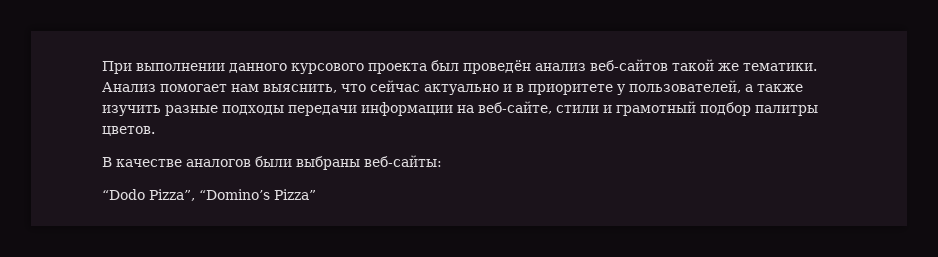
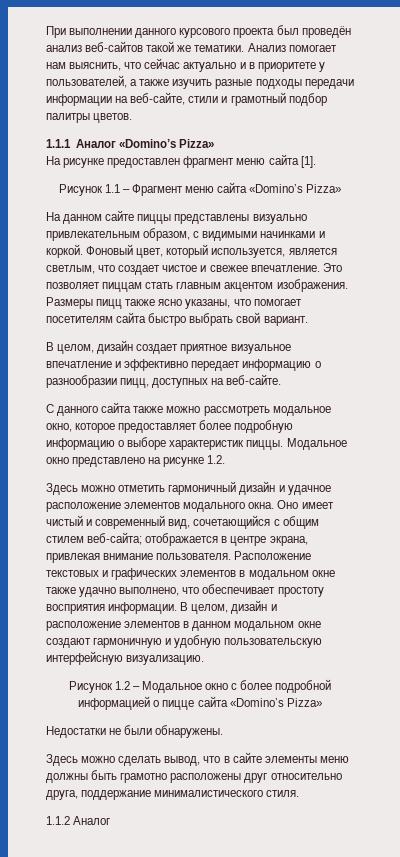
[102,155,442,170] [102,189,316,201] В качестве аналогов были выбраны веб-сайты: // “Dodo Pizza”, “Domino’s Pizza” -> [46,139,214,148] [46,154,316,168] [58,182,342,196] [46,210,307,224] [46,228,325,241] [46,244,337,258] [46,263,342,275] [46,279,348,292] [46,297,302,309] [46,312,308,326] [46,340,291,354] [46,359,321,371] [46,374,282,388] [46,402,331,416] [46,420,294,433] [46,437,347,450] [46,455,226,467] [46,481,331,495] [46,500,334,512] [46,515,319,529] [46,532,308,546] [46,551,312,563] [46,568,335,580] [46,584,324,597] [46,600,277,614] [46,621,321,631] [46,635,323,648] [46,651,205,665] [68,679,332,693] [78,696,322,710] [46,725,224,738] [46,752,349,766] [46,770,342,783] [46,790,300,800] [46,816,111,825] 1.1.1 Аналог «Domino’s Pizza» // На рисунке предоставлен фрагмент меню сайта [1]. // Рисунок 1.1 – Фрагмент меню сайта «Domino’s Pizza» // На данном сайте пиццы представлены визуально привлекательным образом, с видимыми начинками и коркой. Фоновый цвет, который используется, является светлым, что создает чистое и свежее впечатление. Это позволяет пиццам стать главным акцентом изображения. Размеры пицц также ясно указаны, что помогает посетителям сайта быстро выбрать свой вариант. // В целом, дизайн создает приятное визуальное впечатление и эффективно передает информацию о разнообразии пицц, доступных на веб-сайте. // С данного сайта также можно рассмотреть модальное окно, которое предоставляет более подробную информацию о выборе характеристик пиццы. Модальное окно представлено на рисунке 1.2. // Здесь можно отметить гармоничный дизайн и удачное расположение элементов модального окна. Оно имеет чистый и современный вид, сочетающийся с общим стилем веб-сайта; отображается в центре экрана, привлекая внимание пользователя. Расположение текстовых и графических элементов в модальном окне также удачно выполнено, что обеспечивает простоту восприятия информации. В целом, дизайн и расположение элементов в данном модальном окне создают гармоничную и удобную пользовательскую интерфейсную визуализацию. // Рисунок 1.2 – Модальное окно с более подробной информацией о пицце сайта «Domino’s Pizza» // Недостатки не были обнаружены. // Здесь можно сделать вывод, что в сайте элементы меню должны быть грамотно расположены друг относительно друга, поддержание минималистического стиля. // 1.1.2 Аналог

